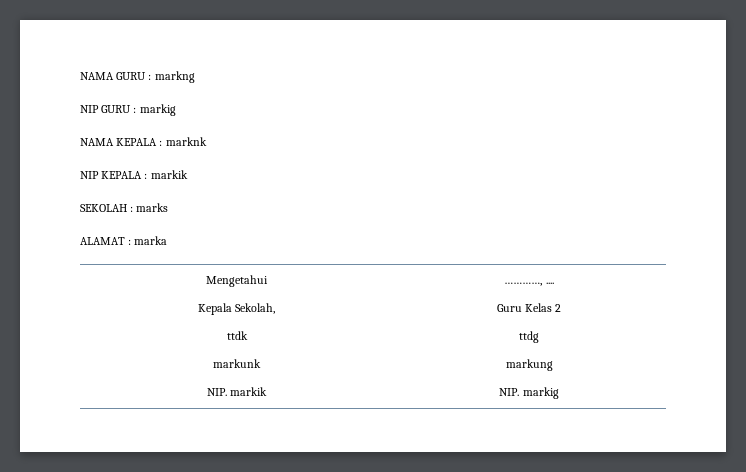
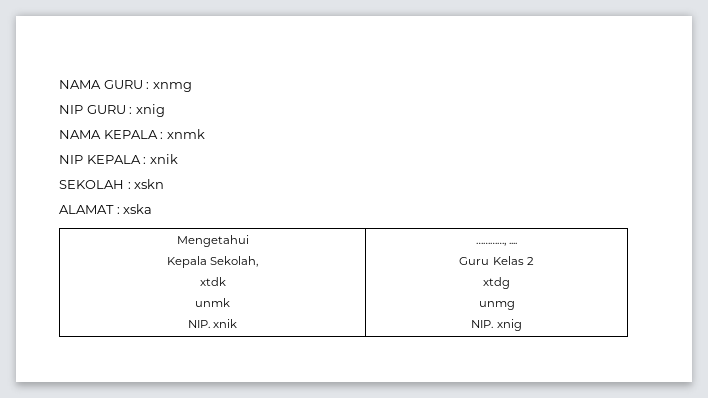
[154,71,195,83] markng -> [152,82,192,92] xnmg
[139,104,176,116] markig -> [135,104,165,117] xnig
[165,137,207,146] marknk -> [166,129,205,139] xnmk
[150,170,188,179] markik -> [149,154,178,164] xnik
[136,203,169,212] marks -> [134,179,165,189] xskn
[134,236,168,245] marka -> [123,204,153,214] xska
[226,331,248,340] [213,359,261,368] [206,387,268,396] ttdk // markunk // NIP. markik -> [199,277,226,286] [195,298,230,307] [187,319,238,328] xtdk // unmk // NIP. xnik
[519,331,539,343] [505,359,553,371] [499,387,559,399] ttdg // markung // NIP. markig -> [483,277,510,289] [478,301,515,310] [471,319,522,331] xtdg // unmg // NIP. xnig

